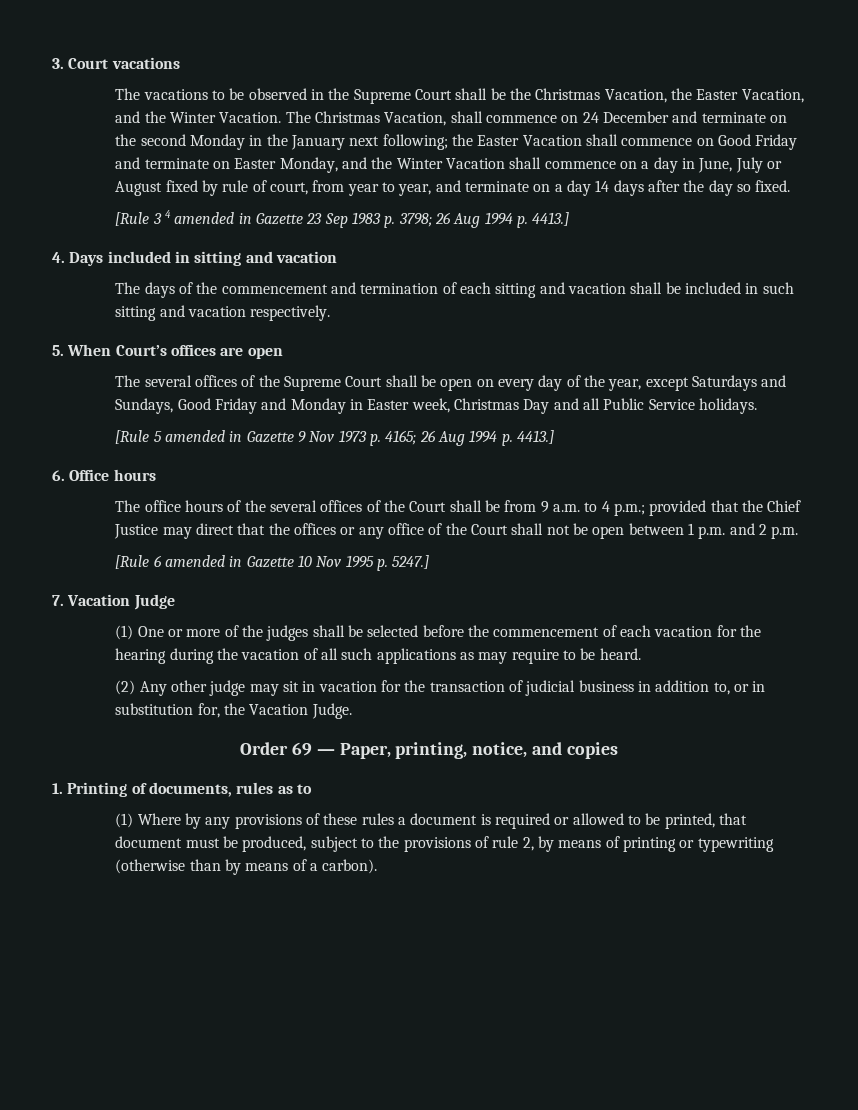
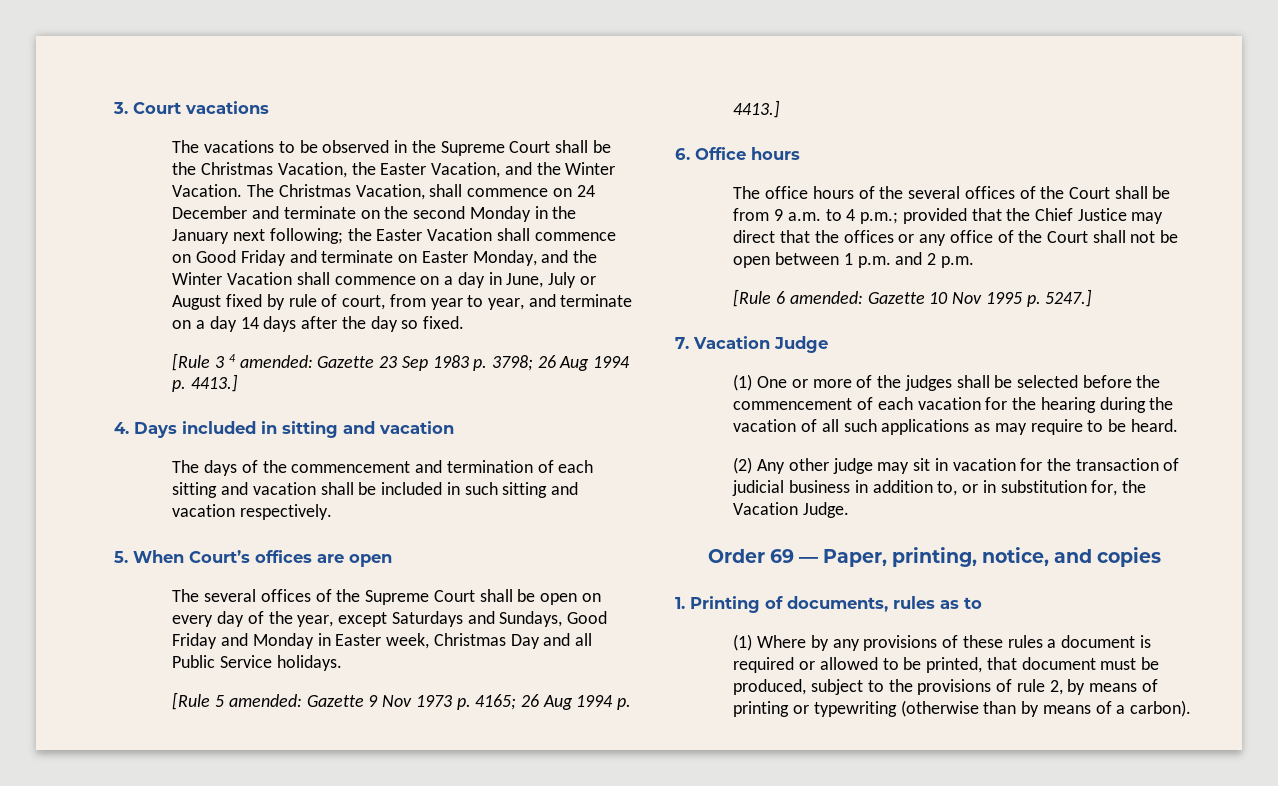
[174,212,252,224] amended in -> [239,355,313,368] amended:
[165,430,243,442] amended in -> [228,694,302,707] amended:
[165,555,243,567] amended in -> [789,291,863,304] amended:

